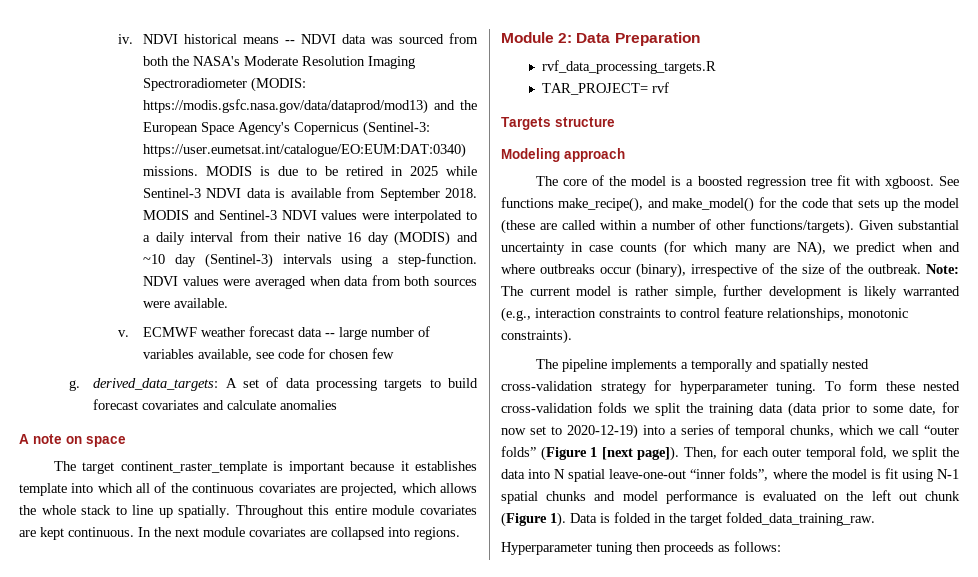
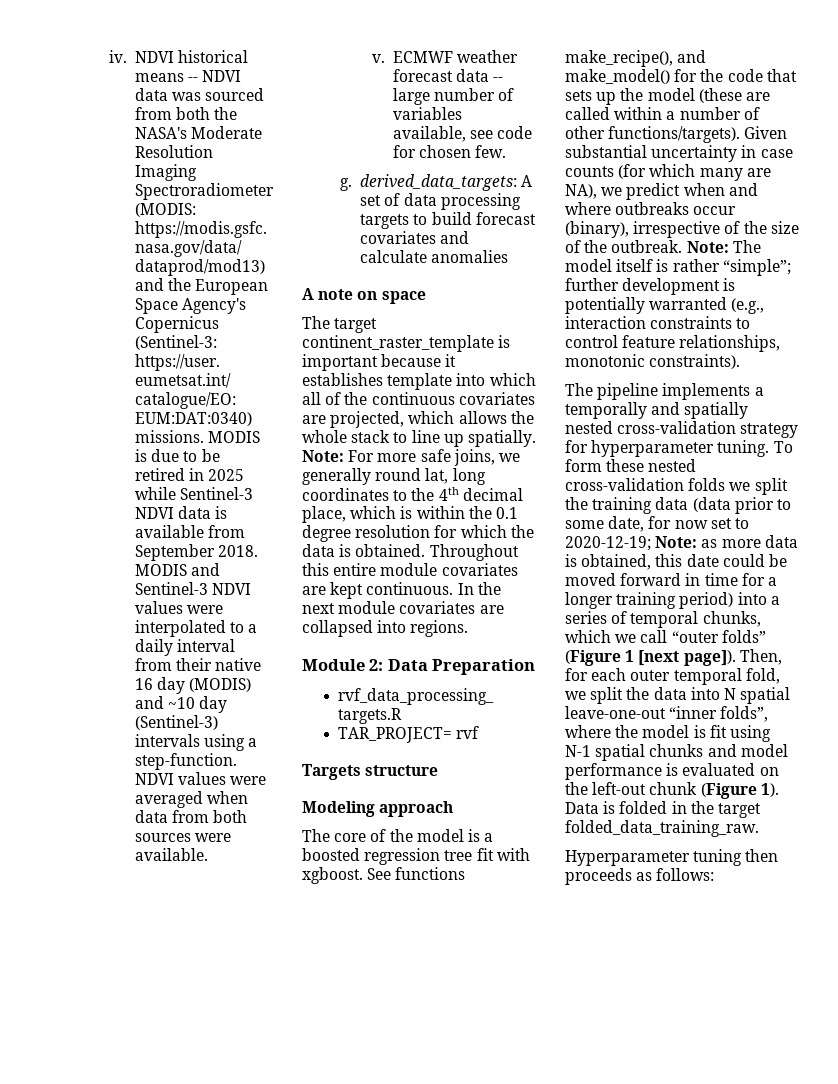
[372,348,395,359] few -> [475,145,507,158] few.
(231, 511) none -> [302,449,520,466] [302,468,486,485] [302,487,523,501] [302,506,518,523] [302,525,534,542] [302,544,426,557] Note: For more safe joins, we generally round lat, long coordinates to the 4th decimal place, which is within the 0.1 degree resolution for which the data is obtained.
[529,286,612,296] current model -> [565,259,654,272] model itself
[674,286,717,299] simple, -> [722,259,791,276] “simple”;
[864,286,898,299] likely -> [565,297,645,314] potentially
[566,424,638,439] 2020-12-19) -> [565,535,798,551] [565,554,787,570] [565,573,777,586] [565,592,734,609] 2020-12-19; Note: as more data is obtained, this date could be moved forward in time for a longer training period)
[871,490,917,501] left out -> [592,782,647,795] left-out

